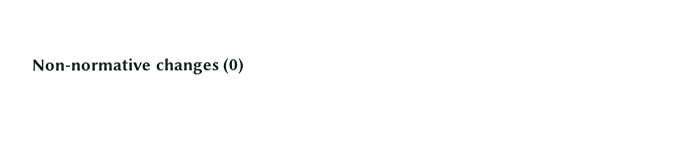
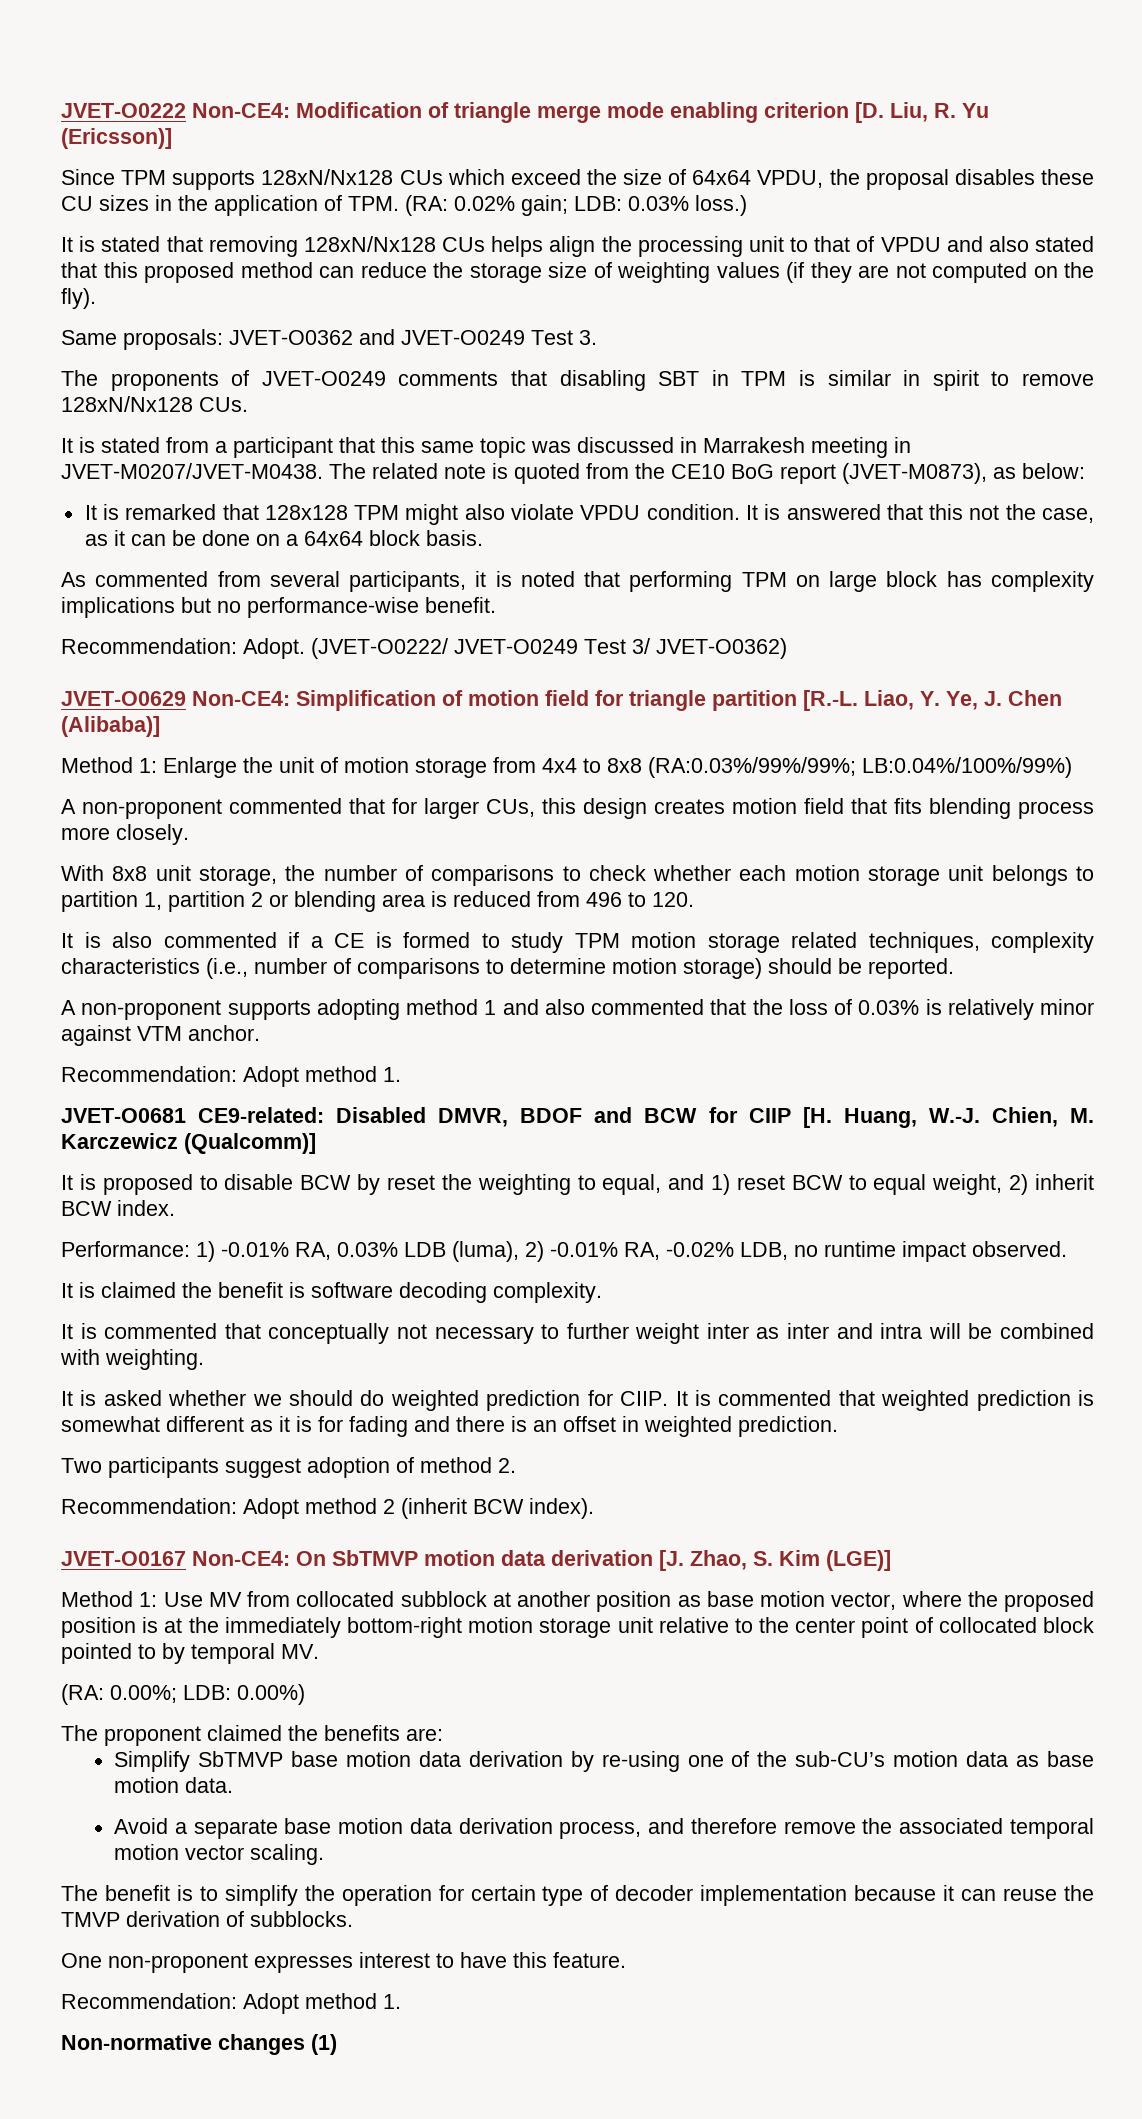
(31, 64) none -> [61,102,989,123] [61,128,172,149] [61,169,1094,190] [61,195,747,216] [61,236,1094,257] [61,262,1094,283] [61,288,96,309] [61,329,597,350] [61,370,1095,391] [61,396,248,412] [61,437,911,458] [61,463,1085,484] [84,504,1094,525] [84,530,483,546] [61,571,1094,592] [61,597,496,618] [61,638,787,659] [61,690,1062,711] [61,716,160,737] [61,757,1072,778] [61,798,1094,819] [61,824,189,845] [61,865,1094,886] [61,891,694,912] [61,932,1094,953] [61,958,954,979] [61,999,1094,1020] [61,1025,260,1046] [61,1066,401,1087] [61,1107,1095,1128] [61,1133,316,1154] [61,1174,1095,1195] [61,1200,175,1216] [61,1241,1067,1262] [61,1282,602,1303] [61,1323,1095,1344] [60,1349,204,1370] [61,1390,1094,1411] [61,1416,838,1437] [61,1457,516,1478] [61,1498,594,1519] [61,1550,891,1571] [61,1591,1094,1612] [61,1617,1094,1638] [61,1643,319,1664] [61,1684,305,1705] [61,1725,443,1746] [114,1751,1095,1772] [114,1777,234,1793] [114,1818,1094,1839] [114,1844,325,1865] [61,1885,1095,1906] [61,1911,353,1927] [61,1952,626,1973] [61,1993,401,2014] JVET-O0222 Non-CE4: Modification of triangle merge mode enabling criterion [D. Liu, R. Yu (Ericsson)] // Since TPM supports 128xN/Nx128 CUs which exceed the size of 64x64 VPDU, the proposal disables these CU sizes in the application of TPM. (RA: 0.02% gain; LDB: 0.03% loss.) // It is stated that removing 128xN/Nx128 CUs helps align the processing unit to that of VPDU and also stated that this proposed method can reduce the storage size of weighting values (if they are not computed on the fly). // Same proposals: JVET-O0362 and JVET-O0249 Test 3. // The proponents of JVET-O0249 comments that disabling SBT in TPM is similar in spirit to remove 128xN/Nx128 CUs. // It is stated from a participant that this same topic was discussed in Marrakesh meeting in JVET-M0207/JVET-M0438. The related note is quoted from the CE10 BoG report (JVET-M0873), as below: // It is remarked that 128x128 TPM might also violate VPDU condition. It is answered that this not the case, as it can be done on a 64x64 block basis. // As commented from several participants, it is noted that performing TPM on large block has complexity implications but no performance-wise benefit. // Recommendation: Adopt. (JVET-O0222/ JVET-O0249 Test 3/ JVET-O0362) // JVET-O0629 Non-CE4: Simplification of motion field for triangle partition [R.-L. Liao, Y. Ye, J. Chen (Alibaba)] // Method 1: Enlarge the unit of motion storage from 4x4 to 8x8 (RA:0.03%/99%/99%; LB:0.04%/100%/99%) // A non-proponent commented that for larger CUs, this design creates motion field that fits blending process more closely. // With 8x8 unit storage, the number of comparisons to check whether each motion storage unit belongs to partition 1, partition 2 or blending area is reduced from 496 to 120. // It is also commented if a CE is formed to study TPM motion storage related techniques, complexity characteristics (i.e., number of comparisons to determine motion storage) should be reported. // A non-proponent supports adopting method 1 and also commented that the loss of 0.03% is relatively minor against VTM anchor. // Recommendation: Adopt method 1. // JVET-O0681 CE9-related: Disabled DMVR, BDOF and BCW for CIIP [H. Huang, W.-J. Chien, M. Karczewicz (Qualcomm)] // It is proposed to disable BCW by reset the weighting to equal, and 1) reset BCW to equal weight, 2) inherit BCW index. // Performance: 1) -0.01% RA, 0.03% LDB (luma), 2) -0.01% RA, -0.02% LDB, no runtime impact observed. // It is claimed the benefit is software decoding complexity. // It is commented that conceptually not necessary to further weight inter as inter and intra will be combined with weighting. // It is asked whether we should do weighted prediction for CIIP. It is commented that weighted prediction is somewhat different as it is for fading and there is an offset in weighted prediction. // Two participants suggest adoption of method 2. // Recommendation: Adopt method 2 (inherit BCW index). // JVET-O0167 Non-CE4: On SbTMVP motion data derivation [J. Zhao, S. Kim (LGE)] // Method 1: Use MV from collocated subblock at another position as base motion vector, where the proposed position is at the immediately bottom-right motion storage unit relative to the center point of collocated block pointed to by temporal MV. // (RA: 0.00%; LDB: 0.00%) // The proponent claimed the benefits are: // Simplify SbTMVP base motion data derivation by re-using one of the sub-CU’s motion data as base motion data. // Avoid a separate base motion data derivation process, and therefore remove the associated temporal motion vector scaling. // The benefit is to simplify the operation for certain type of decoder implementation because it can reuse the TMVP derivation of subblocks. // One non-proponent expresses interest to have this feature. // Recommendation: Adopt method 1. //
[222,57,245,75] (0) -> [311,2034,337,2055] (1)

